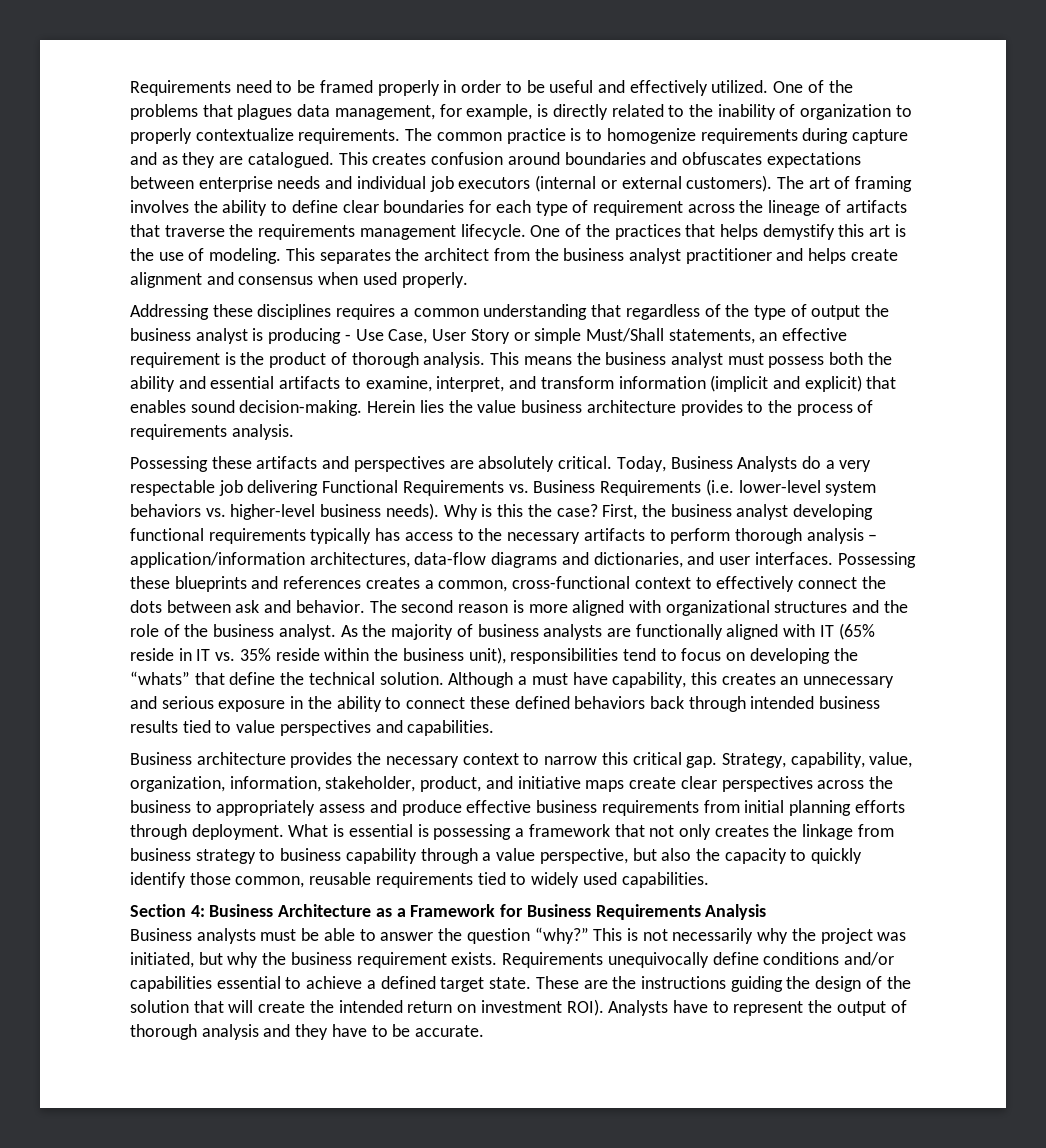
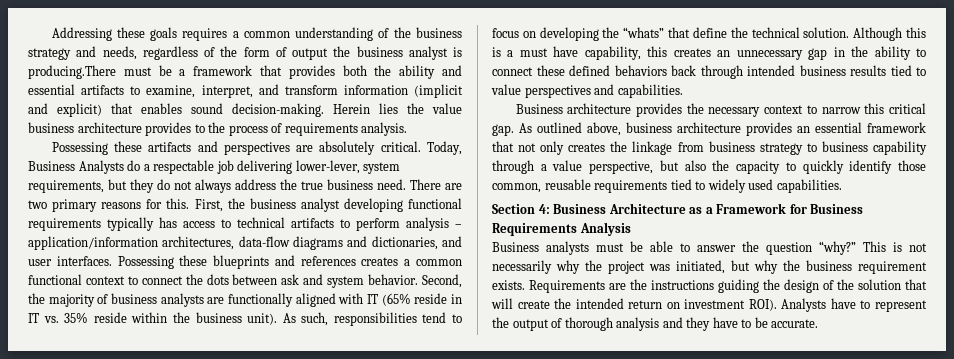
[130,80,853,96] [130,104,912,120] [130,128,908,144] [130,152,861,168] [130,175,913,192] [130,200,907,216] [130,224,906,240] [130,248,898,264] [130,272,468,288] Requirements need to be framed properly in order to be useful and effectively utilized. One of the problems that plagues data management, for example, is directly related to the inability of organization to properly contextualize requirements. The common practice is to homogenize requirements during capture and as they are catalogued. This creates confusion around boundaries and obfuscates expectations between enterprise needs and individual job executors (internal or external customers). The art of framing involves the ability to define clear boundaries for each type of requirement across the lineage of artifacts that traverse the requirements management lifecycle. One of the practices that helps demystify this art is the use of modeling. This separates the architect from the business analyst practitioner and helps create alignment and consensus when used properly. // -> (51, 34) none
[257,304,332,320] disciplines -> [150,27,178,41] goals
[591,304,622,317] that -> [378,27,463,38] [28,46,137,60] of the business strategy and needs,
[753,305,786,320] type -> [243,47,270,57] form
[268,328,848,344] [130,352,825,368] producing - Use Case, User Story or simple Must/Shall statements, an effective requirement is the product of thorough analysis. This means the business analyst must possess -> [28,65,335,79] producing.There must be a framework that provides
[839,460,872,472] very -> (150, 167) none
[322,479,877,496] [130,503,598,520] Functional Requirements vs. Business Requirements (i.e. lower-level system behaviors vs. higher-level business needs). Why is this the case? -> [295,160,401,174] [28,179,462,193] [28,198,190,212] lower-lever, system requirements, but they do not always address the true business need. There are two primary reasons for this.
[478,528,581,544] the necessary -> [237,217,285,228] technical
[734,528,802,544] thorough -> (400, 224) none
[438,576,795,592] common, cross-functional context to effectively -> [415,259,462,266] [28,274,138,285] common functional context to
[295,600,908,616] [130,624,358,640] behavior. The second reason is more aligned with organizational structures and the role of the business analyst. As -> [327,274,463,288] system behavior. Second,
[468,647,506,664] unit), -> [247,312,329,326] unit). As such,
(514, 680) none -> [906,27,926,38] [492,47,501,57] this is
[130,696,286,712] and serious exposure -> [808,48,828,60] gap
[721,752,913,768] [130,776,893,792] [130,800,905,816] [130,824,525,840] Strategy, capability, value, organization, information, stakeholder, product, and initiative maps create clear perspectives across the business to appropriately assess and produce effective business requirements from initial planning efforts through deployment. What is essential is possessing a -> [519,122,862,136] As outlined above, business architecture provides an essential
[607,952,894,968] [130,976,579,992] unequivocally define conditions and/or capabilities essential to achieve a defined target state. These -> (605, 286) none

